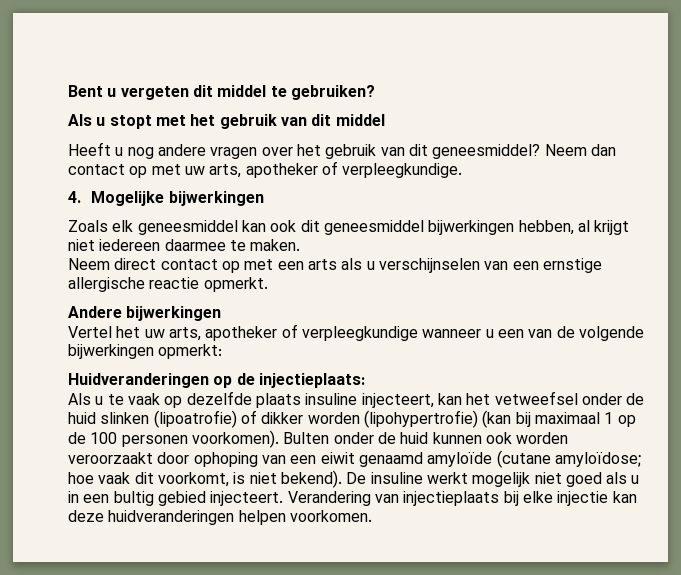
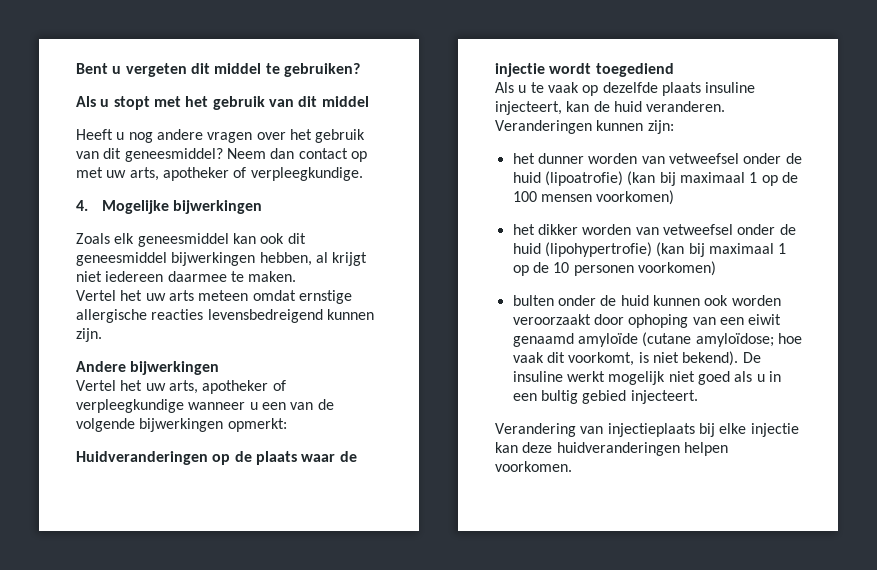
[68,258,602,273] [68,277,268,292] Neem direct contact op met een arts als u verschijnselen van een ernstige allergische reactie opmerkt. -> [76,290,352,304] [76,309,374,323] [76,328,102,342] Vertel het uw arts meteen omdat ernstige allergische reacties levensbedreigend kunnen zijn.
[258,373,365,388] injectieplaats: -> [255,451,357,465] [495,63,674,77] plaats waar de injectie wordt toegediend
[466,391,645,405] [68,410,360,428] het vetweefsel onder de huid slinken (lipoatrofie) of dikker worden -> [593,101,726,112] [495,120,674,134] [512,153,802,164] [512,171,798,186] [512,190,675,205] [512,224,796,235] [512,243,541,254] de huid veranderen. Veranderingen kunnen zijn: // het dunner worden van vetweefsel onder de huid (lipoatrofie) (kan bij maximaal 1 op de 100 mensen voorkomen) // het dikker worden van vetweefsel onder de huid
[90,430,330,448] 100 personen voorkomen). Bulten -> [553,261,716,276] [512,295,554,306] 10 personen voorkomen) // bulten
(284, 498) none -> (698, 397) //

